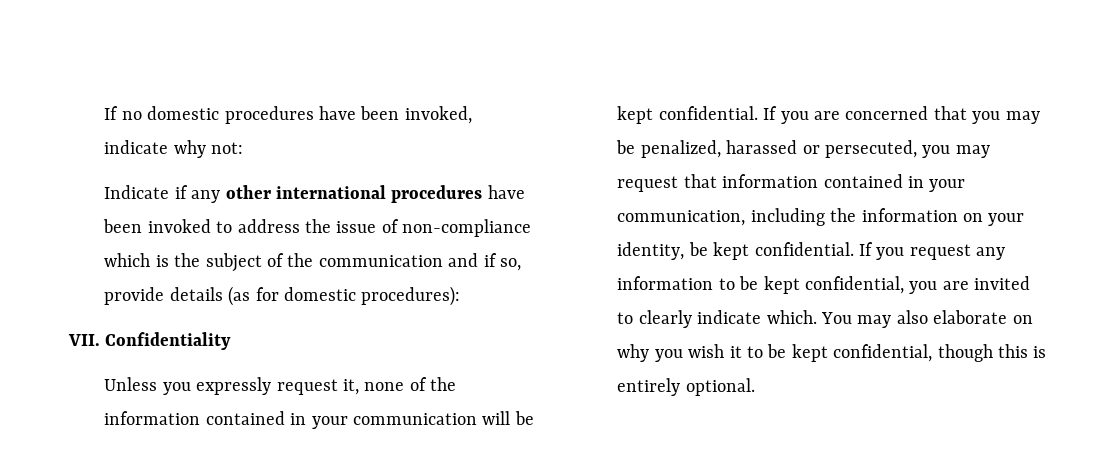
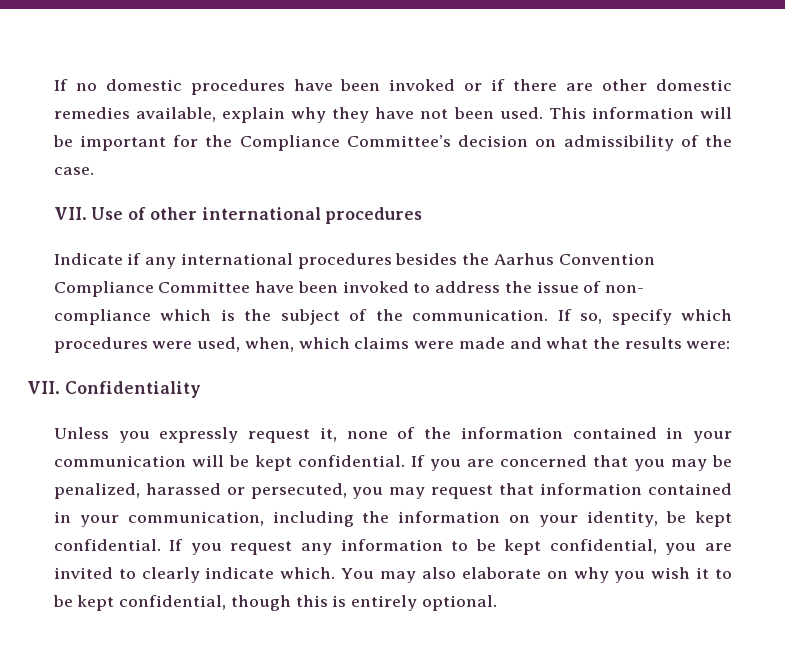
[404,106,472,124] [104,140,244,158] invoked, indicate why not: -> [389,79,732,91] [53,107,732,123] [52,135,732,151] [53,167,94,175] [53,207,423,224] invoked or if there are other domestic remedies available, explain why they have not been used. This information will be important for the Compliance Committee’s decision on admissibility of the case. // VII. Use of other international procedures
[225,185,483,203] other international procedures -> [180,253,655,269] [53,281,251,297] international procedures besides the Aarhus Convention Compliance Committee
[402,219,532,237] non-compliance -> [604,285,644,293] [53,309,151,325] non- compliance
[318,253,522,271] [104,286,461,306] communication and if so, provide details (as for domestic procedures): -> [412,309,732,325] [53,337,731,353] communication. If so, specify which procedures were used, when, which claims were made and what the results were:

